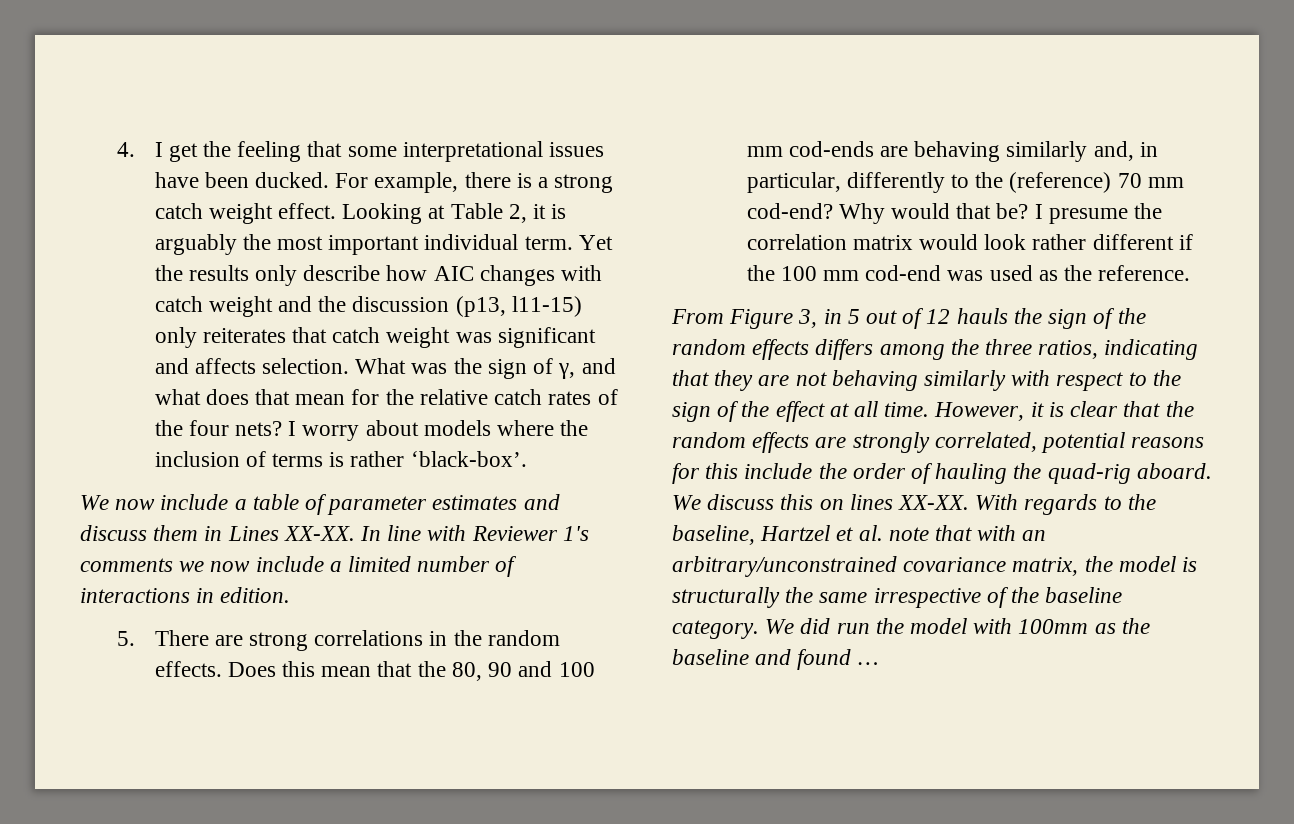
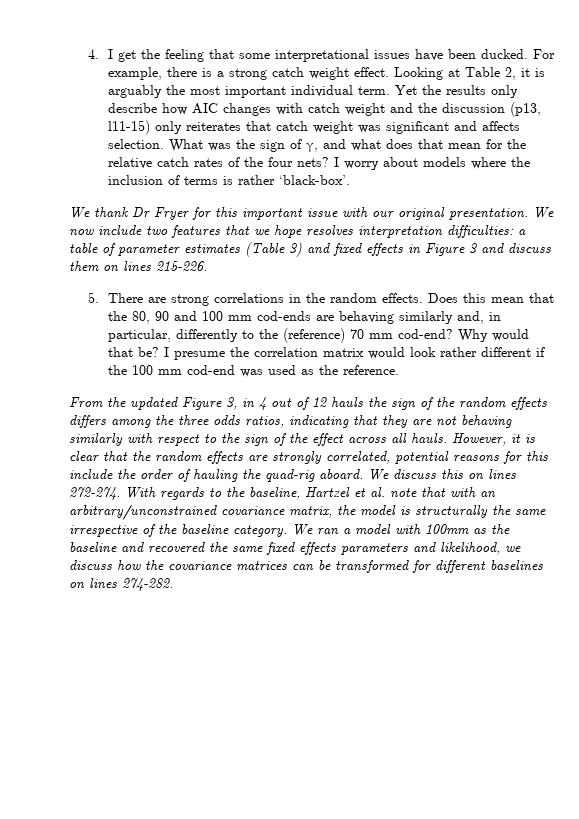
[115,494,229,510] now include -> [94,207,554,220] [69,225,514,238] thank Dr Fryer for this important issue with our original presentation. We now include two features that we hope resolves interpretation difficulties:
[523,494,560,510] [80,525,589,541] [80,556,518,577] [80,587,291,603] and discuss them in Lines XX-XX. In line with Reviewer 1's comments we now include a limited number of interactions in edition. -> [245,242,551,257] [69,261,207,272] (Table 3) and fixed effects in Figure 3 and discuss them on lines 215-226.
(724, 316) none -> [107,397,178,410] the updated
[847,309,860,324] 5 -> [259,397,266,410] 4
(1033, 347) none -> [213,415,240,425] odds
[829,401,930,417] at all time. -> [348,433,447,444] across all hauls.
[898,495,970,510] XX-XX. -> [69,487,120,500] 272-274.
[800,618,904,634] did run the -> [317,528,351,535] ran a
[797,649,878,670] found … -> [148,542,521,555] [69,560,543,573] [69,578,173,591] recovered the same fixed effects parameters and likelihood, we discuss how the covariance matrices can be transformed for different baselines on lines 274-282.

